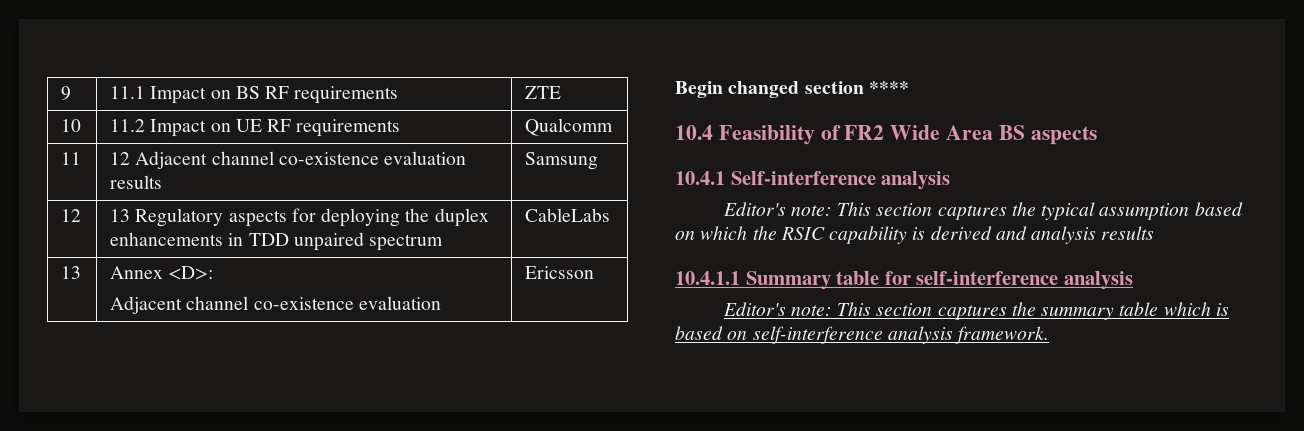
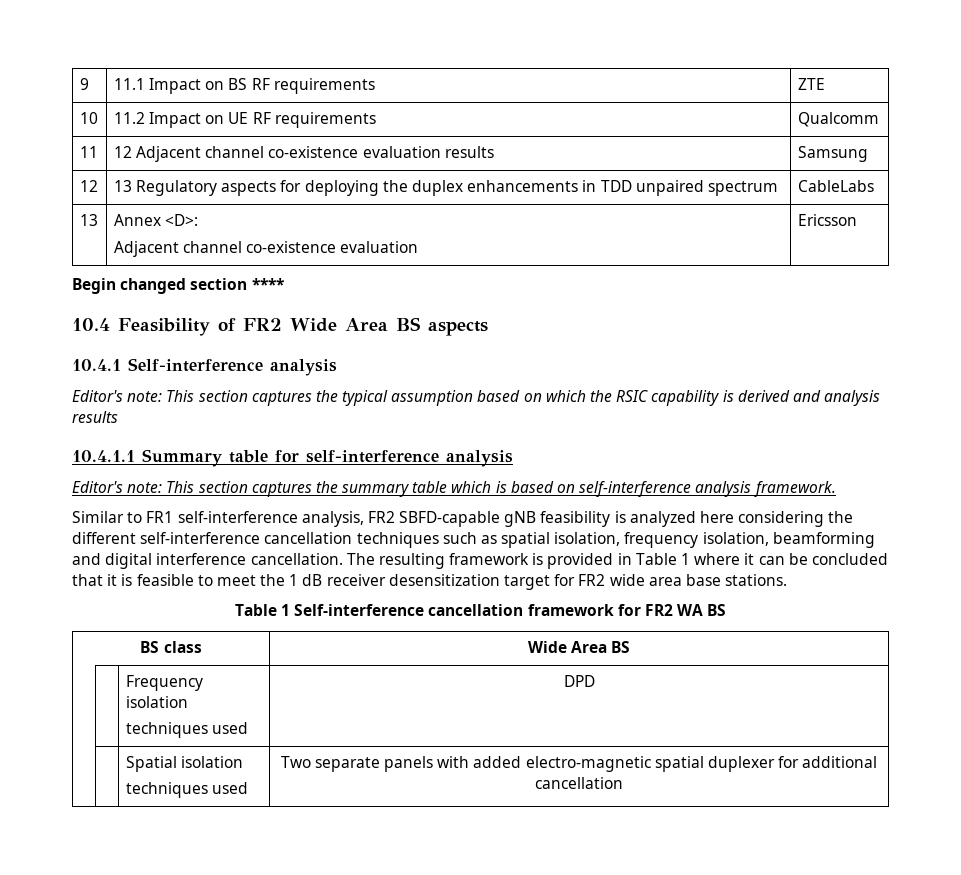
(1050, 335) none -> [72,511,854,527] [72,532,875,548] [72,553,888,569] [72,574,788,590] [234,604,727,616] [140,641,202,653] [527,641,631,653] [125,675,203,691] [125,696,188,708] [125,722,249,738] [563,675,595,687] [125,756,244,772] [125,782,249,798] [280,756,878,772] [535,777,623,789] // Similar to FR1 self-interference analysis, FR2 SBFD-capable gNB feasibility is analyzed here considering the different self-interference cancellation techniques such as spatial isolation, frequency isolation, beamforming and digital interference cancellation. The resulting framework is provided in Table 1 where it can be concluded that it is feasible to meet the 1 dB receiver desensitization target for FR2 wide area base stations. // Table 1 Self-interference cancellation framework for FR2 WA BS // BS class | Wide Area BS // | | Frequency isolation // techniques used | DPD // | | Spatial isolation // techniques used | Two separate panels with added electro-magnetic spatial duplexer for additional cancellation

